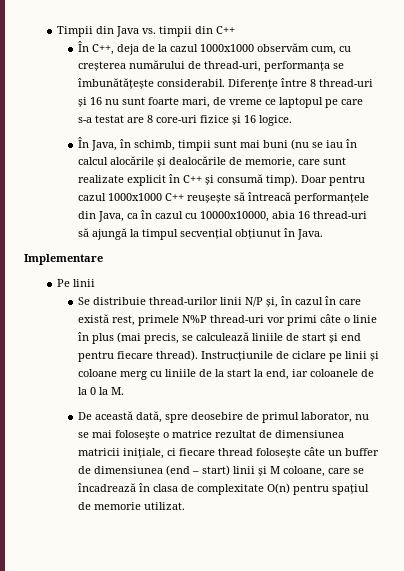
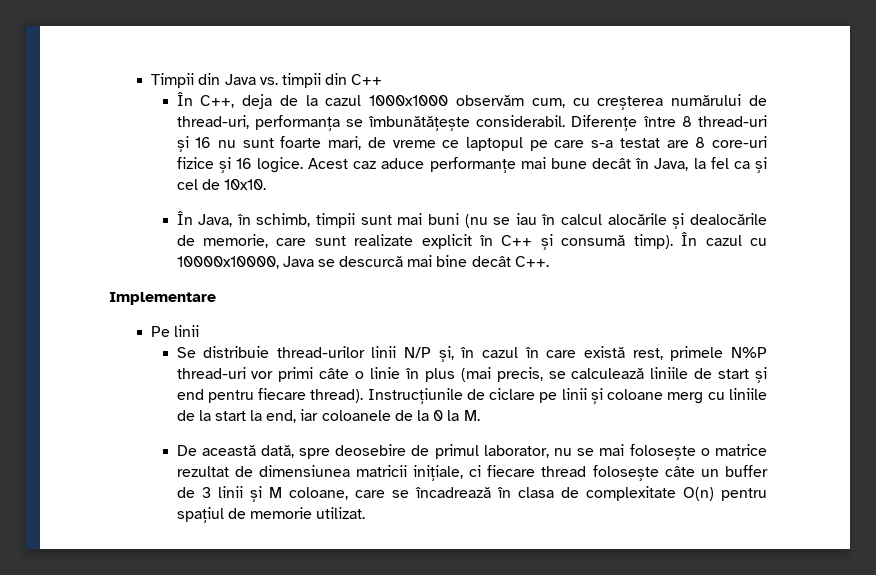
(293, 120) none -> [308,157,768,173] [176,179,266,190] Acest caz aduce performanțe mai bune decât în Java, la fel ca și cel de 10x10.
[301,175,366,186] [78,192,370,204] [78,210,368,222] [78,228,324,240] Doar pentru cazul 1000x1000 C++ reușește să întreacă performanțele din Java, ca în cazul cu 10000x10000, abia 16 thread-uri să ajungă la timpul secvențial obțiunut în Java. -> [681,232,768,246] [176,255,549,269] În cazul cu 10000x10000, Java se descurcă mai bine decât C++.
[94,465,231,476] dimensiunea (end – start) -> [201,487,211,498] 3

